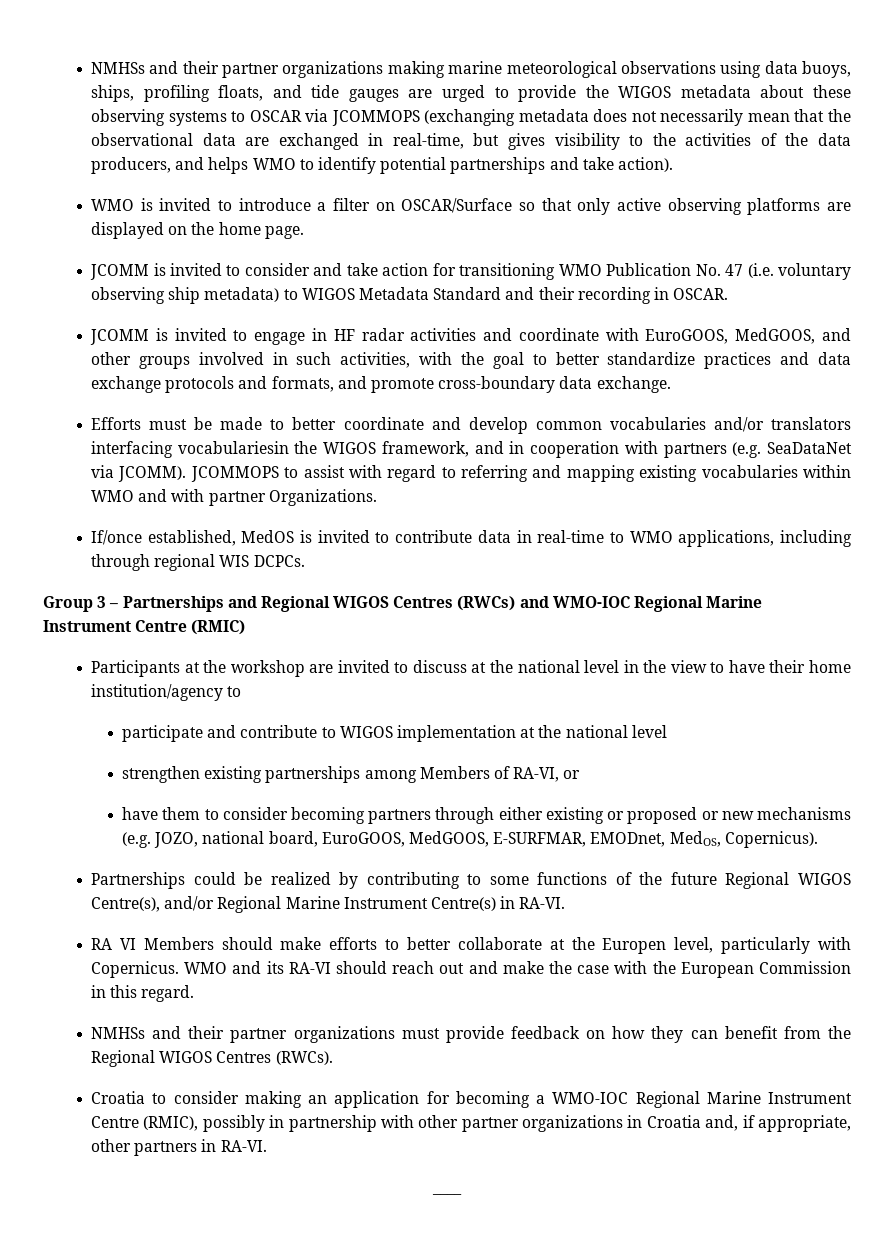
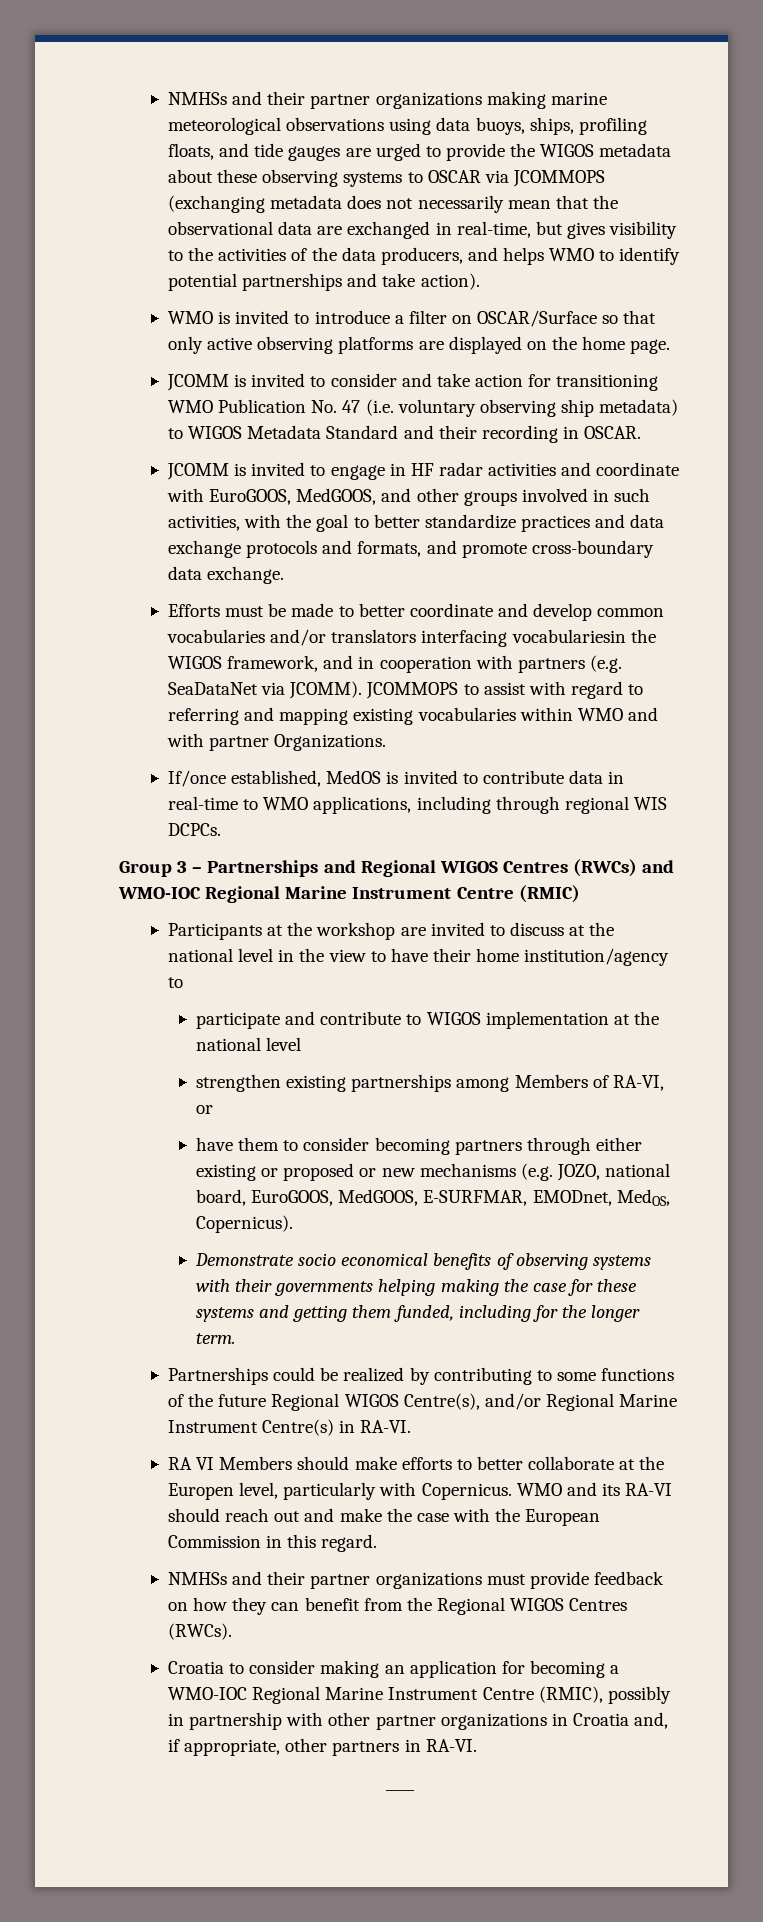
(818, 839) none -> [195,1253,651,1270] [196,1279,638,1296] [196,1305,641,1322] [196,1333,236,1344] // Demonstrate socio economical benefits of observing systems with their governments helping making the case for these systems and getting them funded, including for the longer term.

